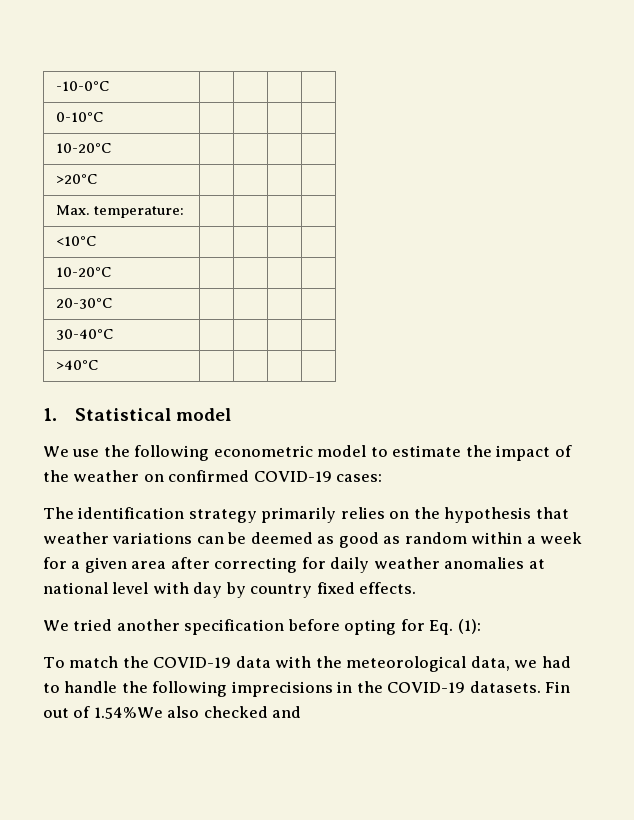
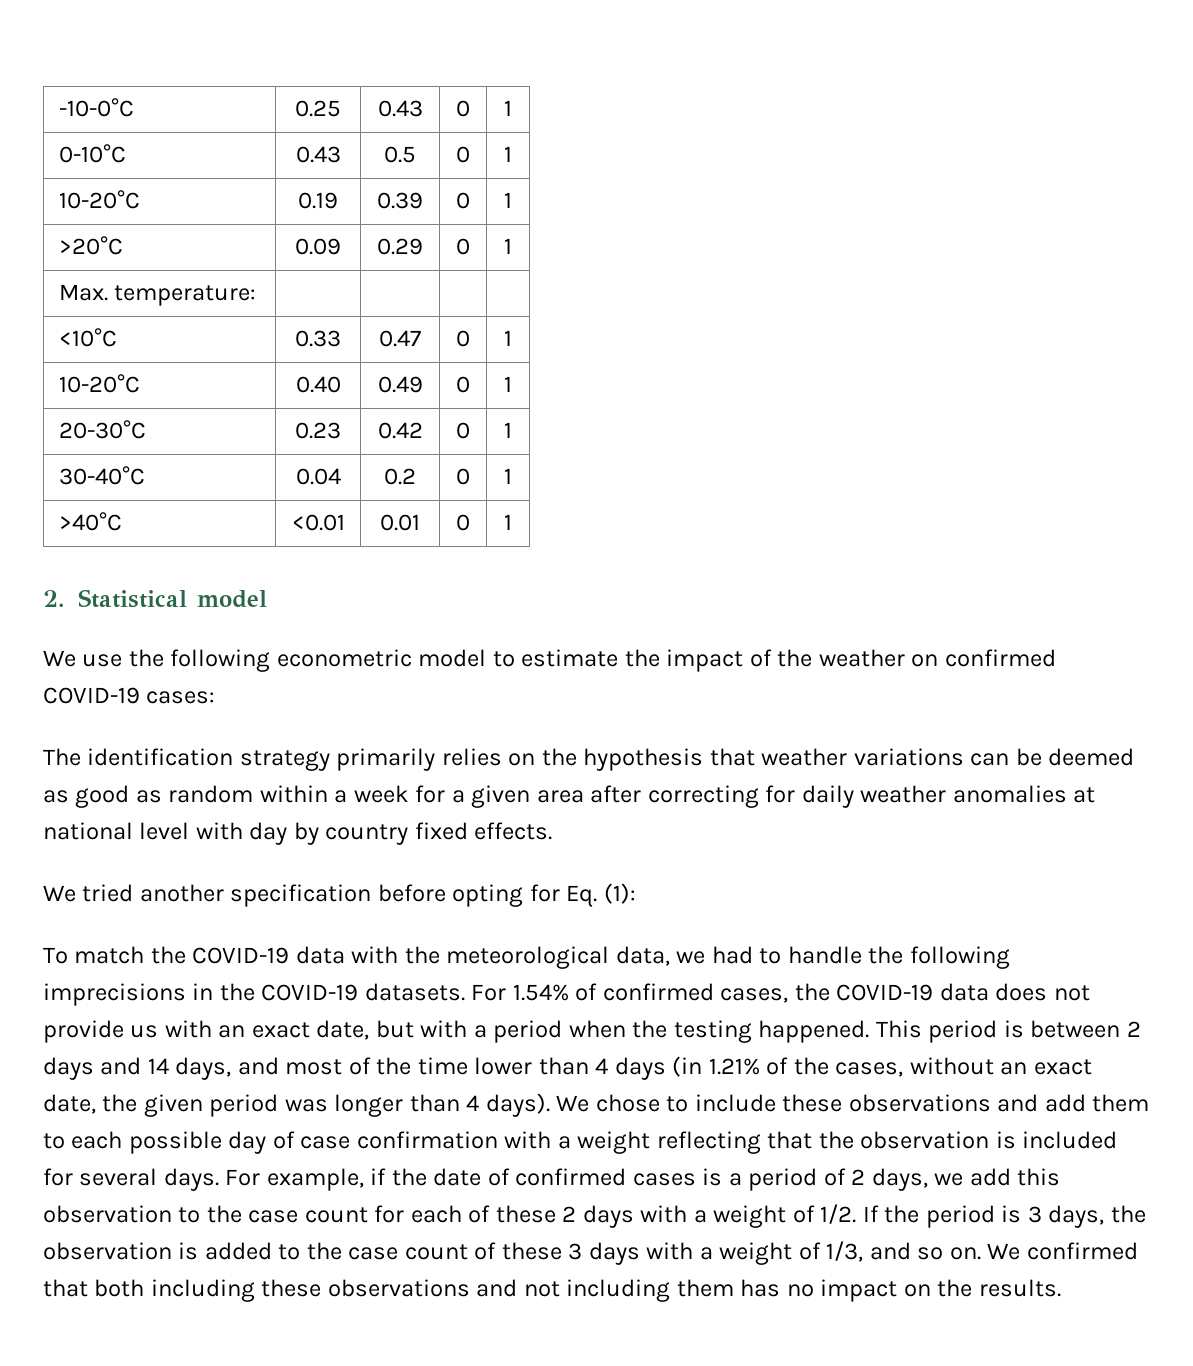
[55,112,103,122] [55,143,111,153] [55,174,97,184] [55,205,184,218] [55,236,96,246] [55,267,111,277] [55,298,112,309] [55,329,113,340] [55,360,98,370] [43,408,57,421] | | | // 0-10°C | | | | // 10-20°C | | | | // >20°C | | | | // Max. temperature: | | | | // <10°C | | | | // 10-20°C | | | | // 20-30°C | | | | // 30-40°C | | | | // >40°C | | | | // 1. -> [295,100,341,117] [377,100,423,117] [456,100,470,117] [504,100,512,116] [58,144,126,163] [295,146,341,163] [384,146,416,163] [456,146,470,163] [504,146,512,162] [58,190,140,209] [298,192,338,209] [377,192,423,209] [456,192,470,209] [504,192,512,208] [58,236,123,255] [295,238,341,255] [377,238,423,255] [456,238,470,255] [504,238,512,254] [58,284,257,306] [58,328,117,347] [295,330,341,347] [379,330,421,347] [456,330,470,347] [504,330,512,346] [58,374,140,393] [295,376,341,393] [377,376,423,393] [456,376,470,393] [504,376,512,392] [58,420,146,439] [295,422,341,439] [377,422,423,439] [456,422,470,439] [504,422,512,438] [58,466,145,485] [295,468,341,485] [384,468,416,485] [456,468,470,485] [504,468,512,484] [58,512,122,531] [291,514,345,531] [380,514,420,531] [456,514,470,531] [504,514,512,530] [43,590,64,607] 0.25 | 0.43 | 0 | 1 // 0-10°C | 0.43 | 0.5 | 0 | 1 // 10-20°C | 0.19 | 0.39 | 0 | 1 // >20°C | 0.09 | 0.29 | 0 | 1 // Max. temperature: | | | | // <10°C | 0.33 | 0.47 | 0 | 1 // 10-20°C | 0.40 | 0.49 | 0 | 1 // 20-30°C | 0.23 | 0.42 | 0 | 1 // 30-40°C | 0.04 | 0.2 | 0 | 1 // >40°C | <0.01 | 0.01 | 0 | 1 // 2.
[545,681,571,693] [43,706,302,719] Fin out of 1.54%We also checked and -> [471,983,1090,1003] [43,1020,1141,1043] [43,1056,1092,1080] [43,1093,1150,1117] [43,1131,1118,1154] [43,1168,1061,1191] [43,1204,1146,1228] [43,1241,1138,1265] [43,1279,1061,1302] For 1.54% of confirmed cases, the COVID-19 data does not provide us with an exact date, but with a period when the testing happened. This period is between 2 days and 14 days, and most of the time lower than 4 days (in 1.21% of the cases, without an exact date, the given period was longer than 4 days). We chose to include these observations and add them to each possible day of case confirmation with a weight reflecting that the observation is included for several days. For example, if the date of confirmed cases is a period of 2 days, we add this observation to the case count for each of these 2 days with a weight of 1/2. If the period is 3 days, the observation is added to the case count of these 3 days with a weight of 1/3, and so on. We confirmed that both including these observations and not including them has no impact on the results.

